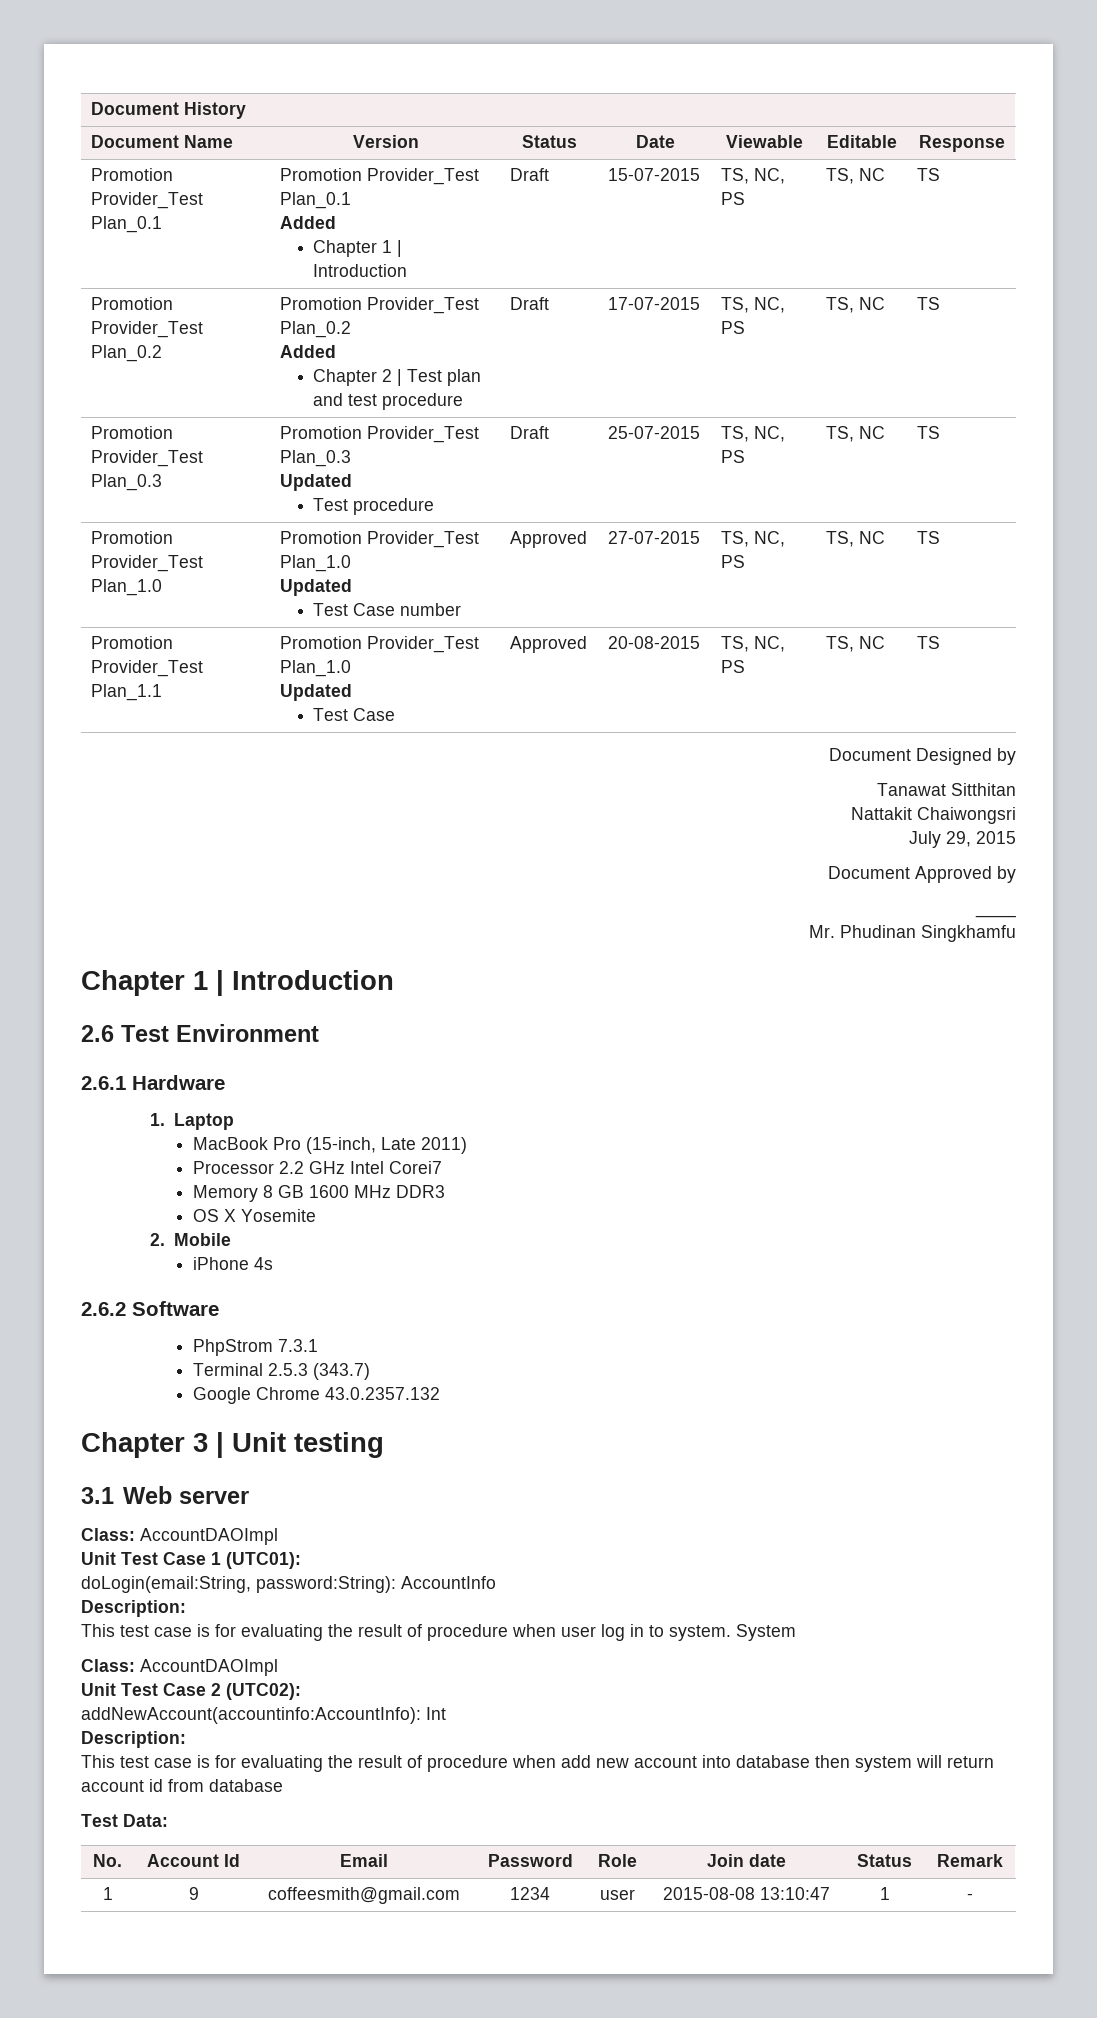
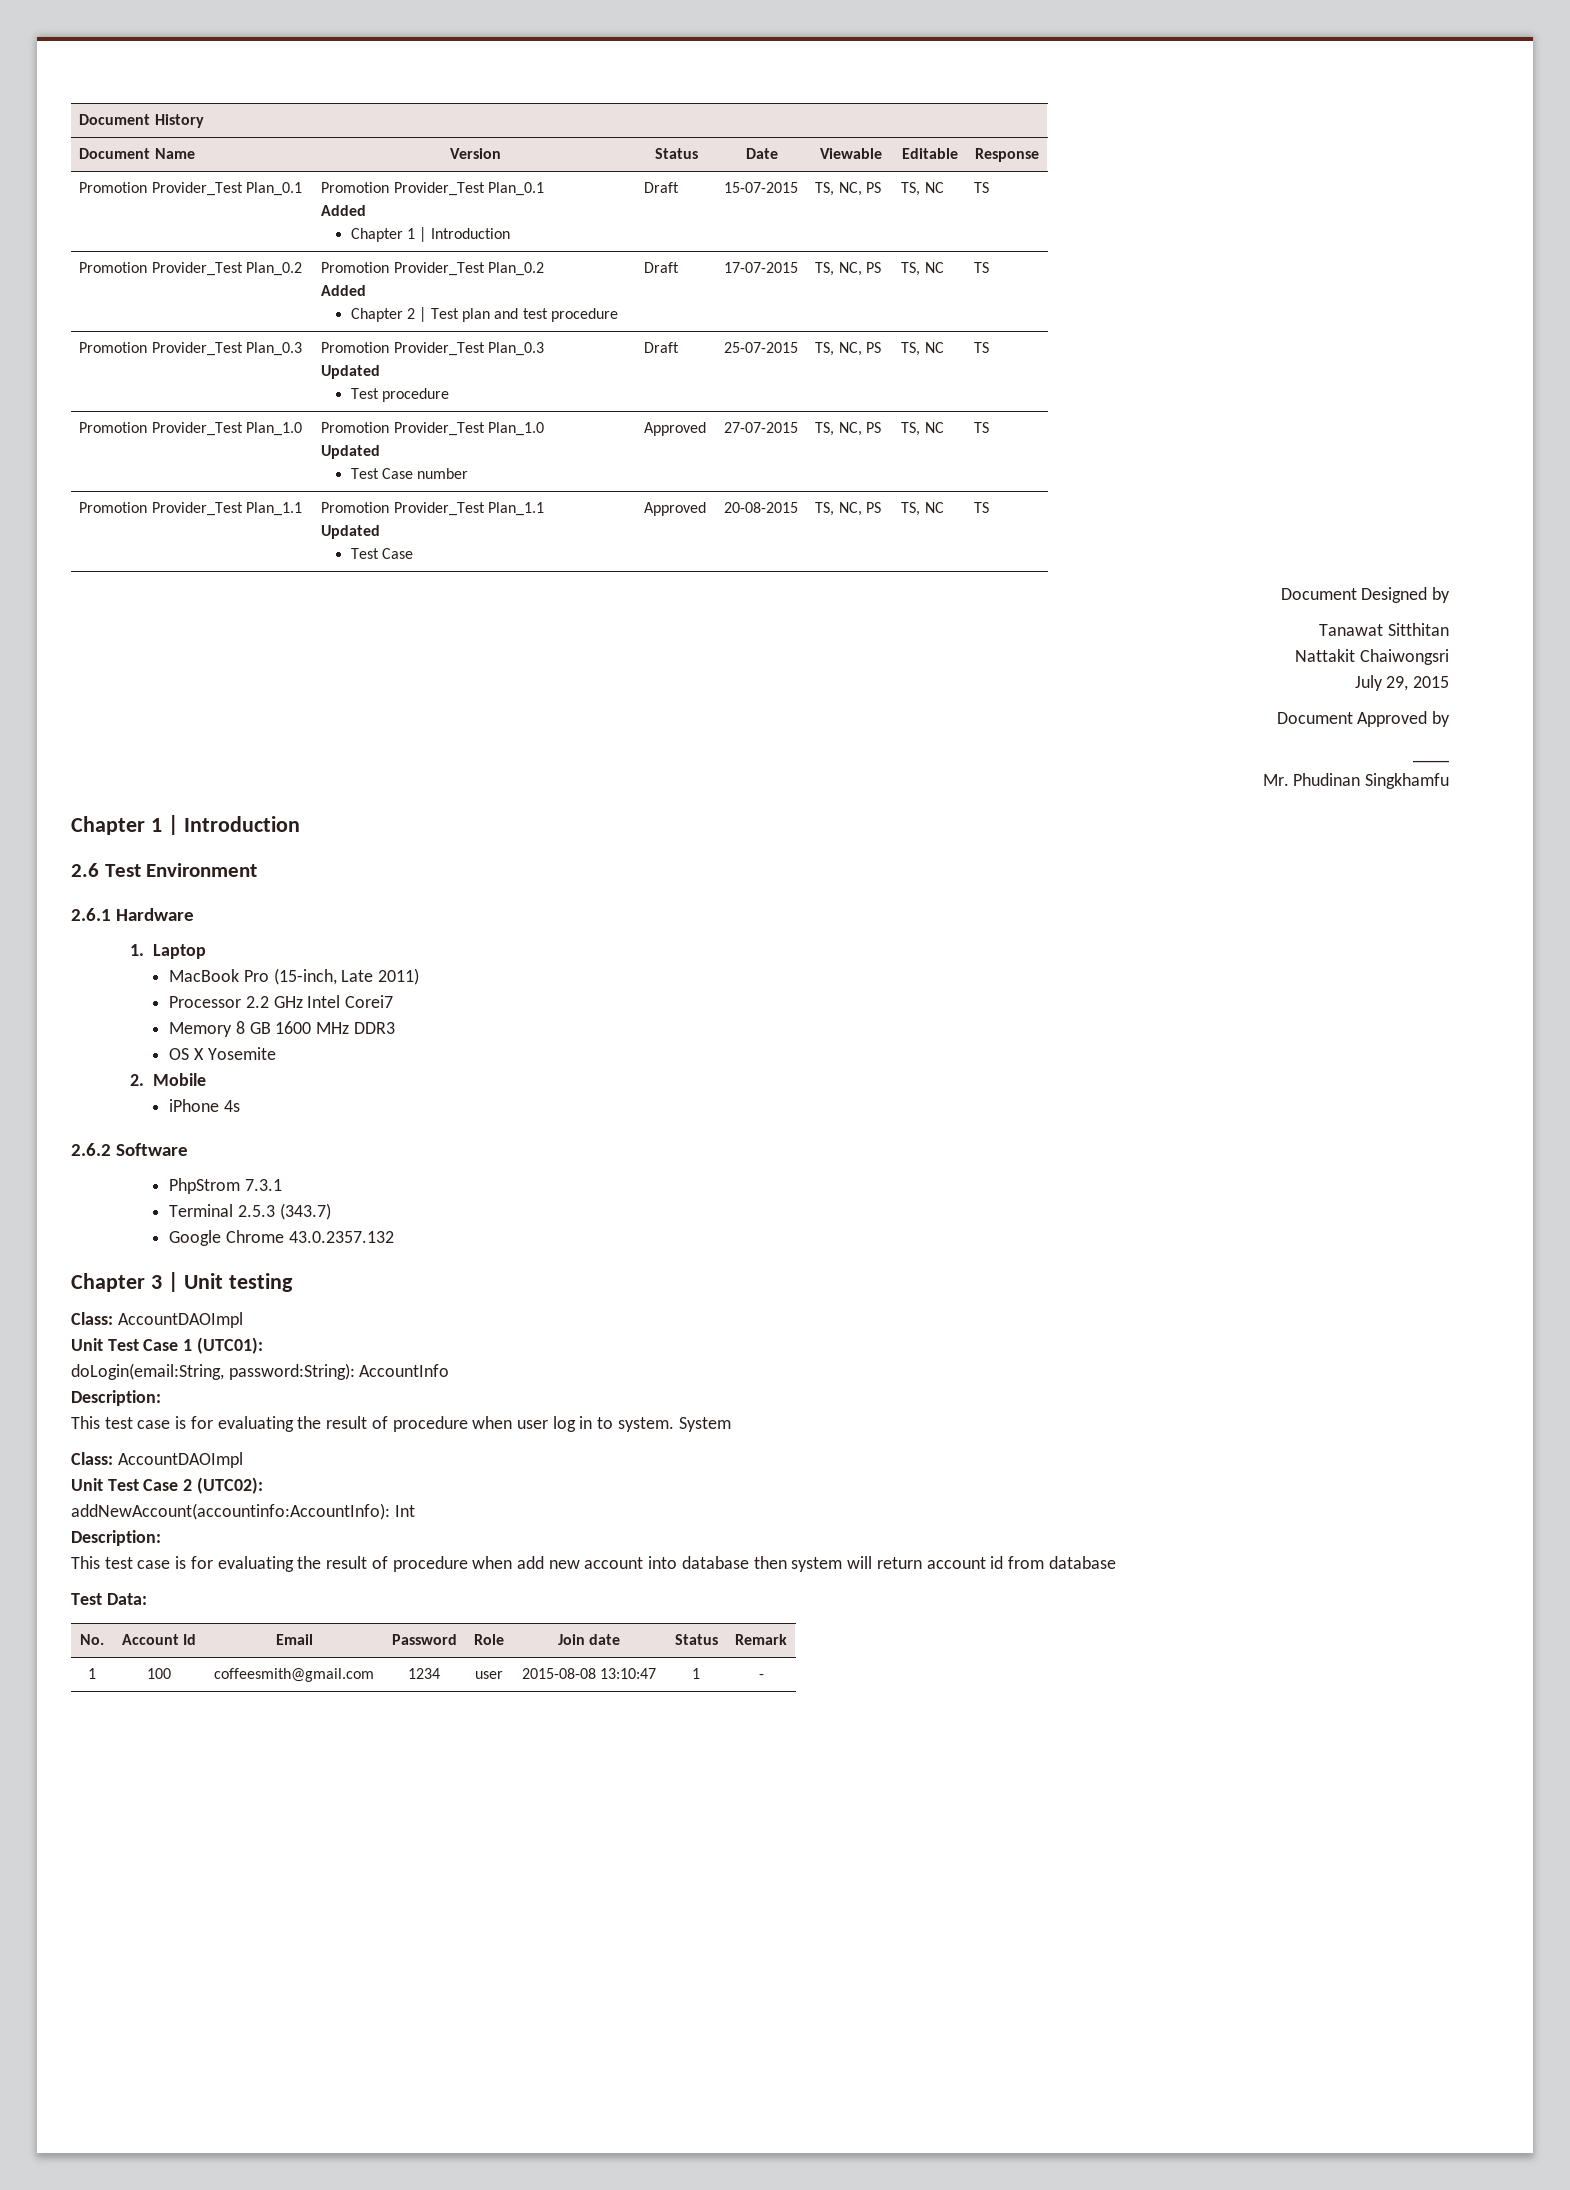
[280,660,352,677] Plan_1.0 -> [487,502,544,516] Plan_1.1
[81,1486,249,1504] // 3.1 Web server -> (293, 1282) none
[188,1887,199,1900] 9 -> [147,1668,171,1679] 100

